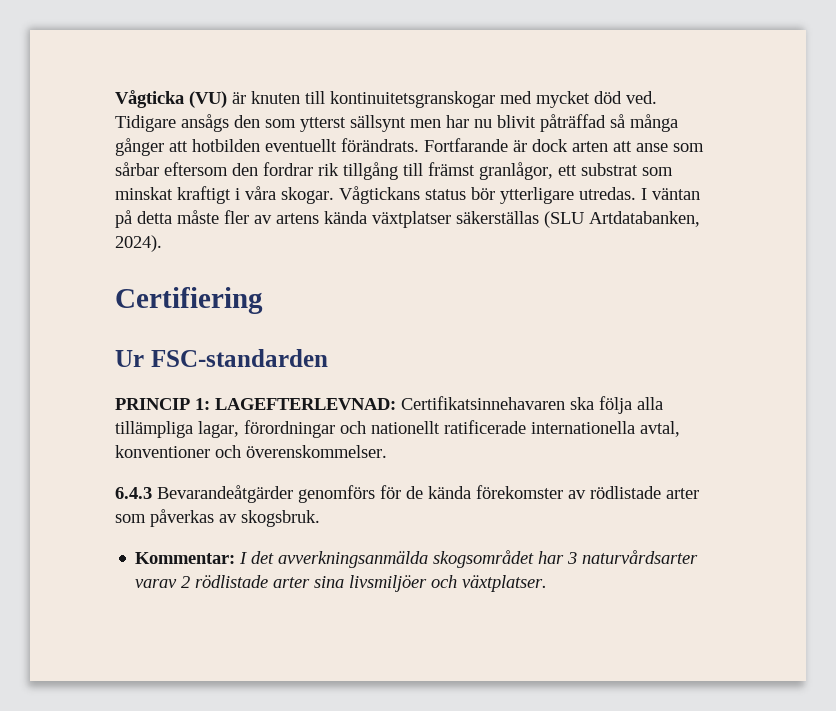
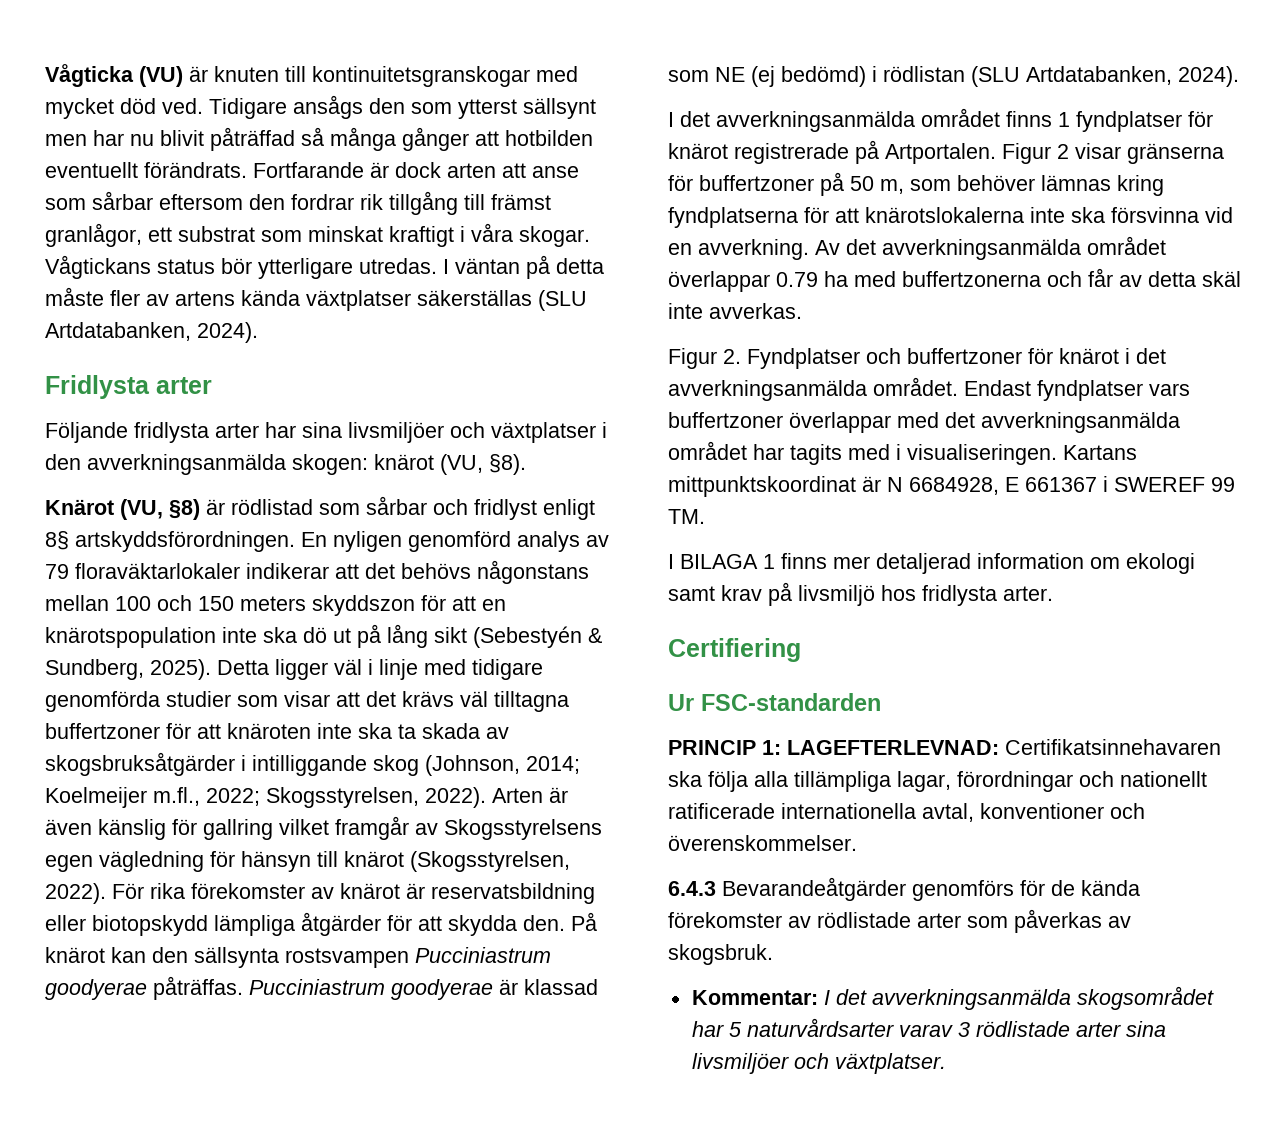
(162, 243) none -> [45,375,212,399] [45,422,607,443] [45,454,526,475] [45,496,595,520] [45,531,609,552] [45,560,589,584] [45,595,506,616] [45,624,602,648] [45,659,543,680] [45,691,569,712] [45,723,509,739] [45,752,580,776] [45,787,568,808] [45,816,602,840] [45,851,570,872] [45,883,595,904] [45,912,597,936] [45,947,551,968] [45,976,598,1000] [668,66,1239,87] [668,108,1213,132] [668,140,1224,164] [668,172,1164,196] [668,207,1233,228] [668,236,1166,260] [668,268,1241,292] [668,303,802,319] [668,348,1166,369] [668,377,1190,401] [668,412,1180,433] [668,441,1137,465] [668,476,1235,497] [668,509,705,524] [668,553,1195,574] [668,582,1053,606] // Fridlysta arter // Följande fridlysta arter har sina livsmiljöer och växtplatser i den avverkningsanmälda skogen: knärot (VU, §8). // Knärot (VU, §8) är rödlistad som sårbar och fridlyst enligt 8§ artskyddsförordningen. En nyligen genomförd analys av 79 floraväktarlokaler indikerar att det behövs någonstans mellan 100 och 150 meters skyddszon för att en knärotspopulation inte ska dö ut på lång sikt (Sebestyén & Sundberg, 2025). Detta ligger väl i linje med tidigare genomförda studier som visar att det krävs väl tilltagna buffertzoner för att knäroten inte ska ta skada av skogsbruksåtgärder i intilliggande skog (Johnson, 2014; Koelmeijer m.fl., 2022; Skogsstyrelsen, 2022). Arten är även känslig för gallring vilket framgår av Skogsstyrelsens egen vägledning för hänsyn till knärot (Skogsstyrelsen, 2022). För rika förekomster av knärot är reservatsbildning eller biotopskydd lämpliga åtgärder för att skydda den. På knärot kan den sällsynta rostsvampen Pucciniastrum goodyerae påträffas. Pucciniastrum goodyerae är klassad som NE (ej bedömd) i rödlistan (SLU Artdatabanken, 2024). // I det avverkningsanmälda området finns 1 fyndplatser för knärot registrerade på Artportalen. Figur 2 visar gränserna för buffertzoner på 50 m, som behöver lämnas kring fyndplatserna för att knärotslokalerna inte ska försvinna vid en avverkning. Av det avverkningsanmälda området överlappar 0.79 ha med buffertzonerna och får av detta skäl inte avverkas. // Figur 2. Fyndplatser och buffertzoner för knärot i det avverkningsanmälda området. Endast fyndplatser vars buffertzoner överlappar med det avverkningsanmälda området har tagits med i visualiseringen. Kartans mittpunktskoordinat är N 6684928, E 661367 i SWEREF 99 TM. // I BILAGA 1 finns mer detaljerad information om ekologi samt krav på livsmiljö hos fridlysta arter.
[567,552,578,564] 3 -> [728,1022,742,1037] 5
[181,576,191,588] 2 -> [957,1022,970,1037] 3

